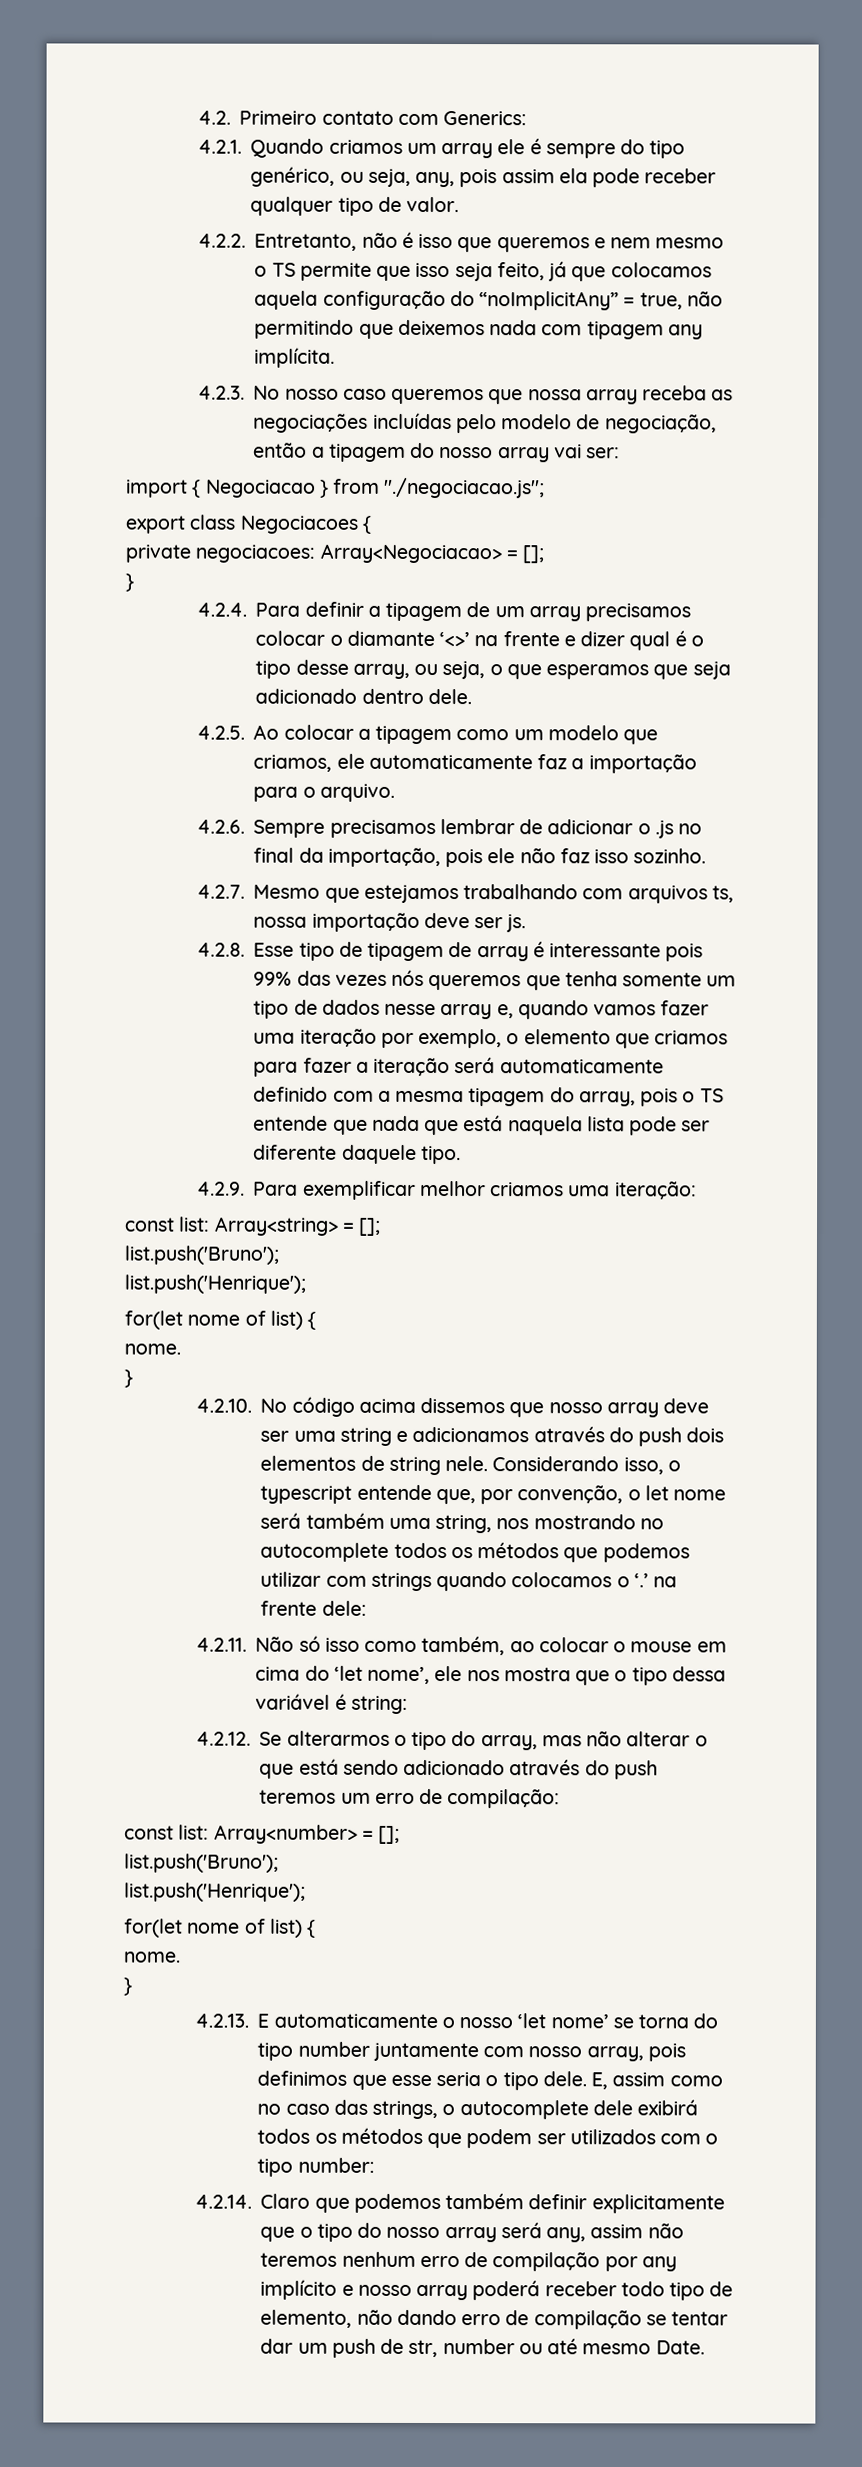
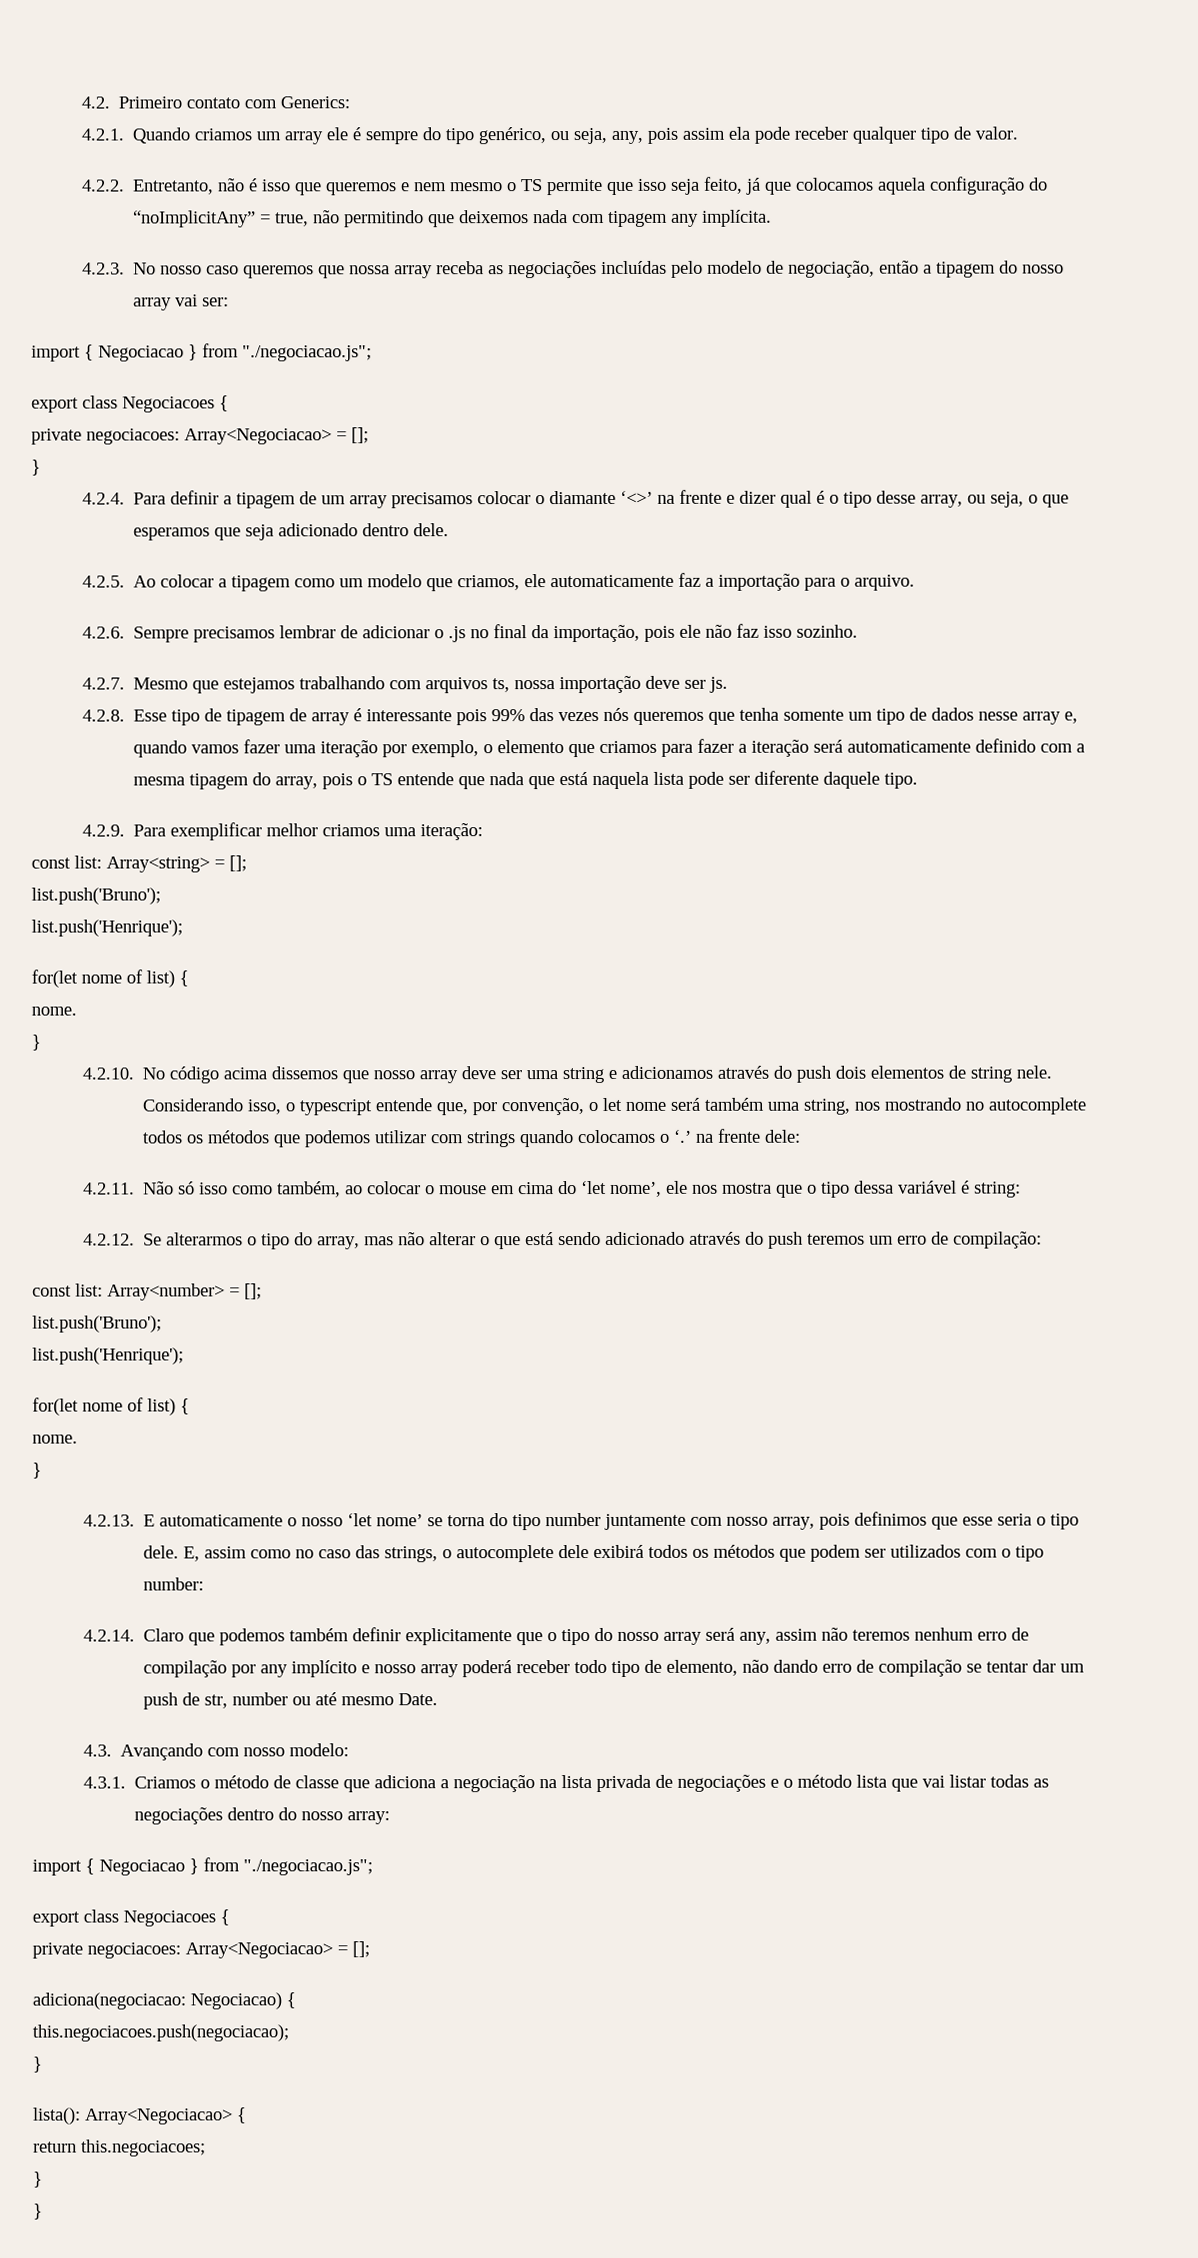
(705, 2347) none -> [82,1743,350,1761] [82,1774,1050,1793] [134,1807,391,1825] [32,1857,373,1876] [32,1909,230,1927] [32,1941,370,1959] [32,1992,296,2010] [32,2024,289,2042] [32,2056,42,2073] [33,2107,247,2125] [33,2139,206,2157] [33,2171,43,2188] [33,2203,43,2220] // 4.3. Avançando com nosso modelo: // 4.3.1. Criamos o método de classe que adiciona a negociação na lista privada de negociações e o método lista que vai listar todas as negociações dentro do nosso array: // import { Negociacao } from "./negociacao.js"; // export class Negociacoes { // private negociacoes: Array<Negociacao> = []; // adiciona(negociacao: Negociacao) { // this.negociacoes.push(negociacao); // } // lista(): Array<Negociacao> { // return this.negociacoes; // } // }

